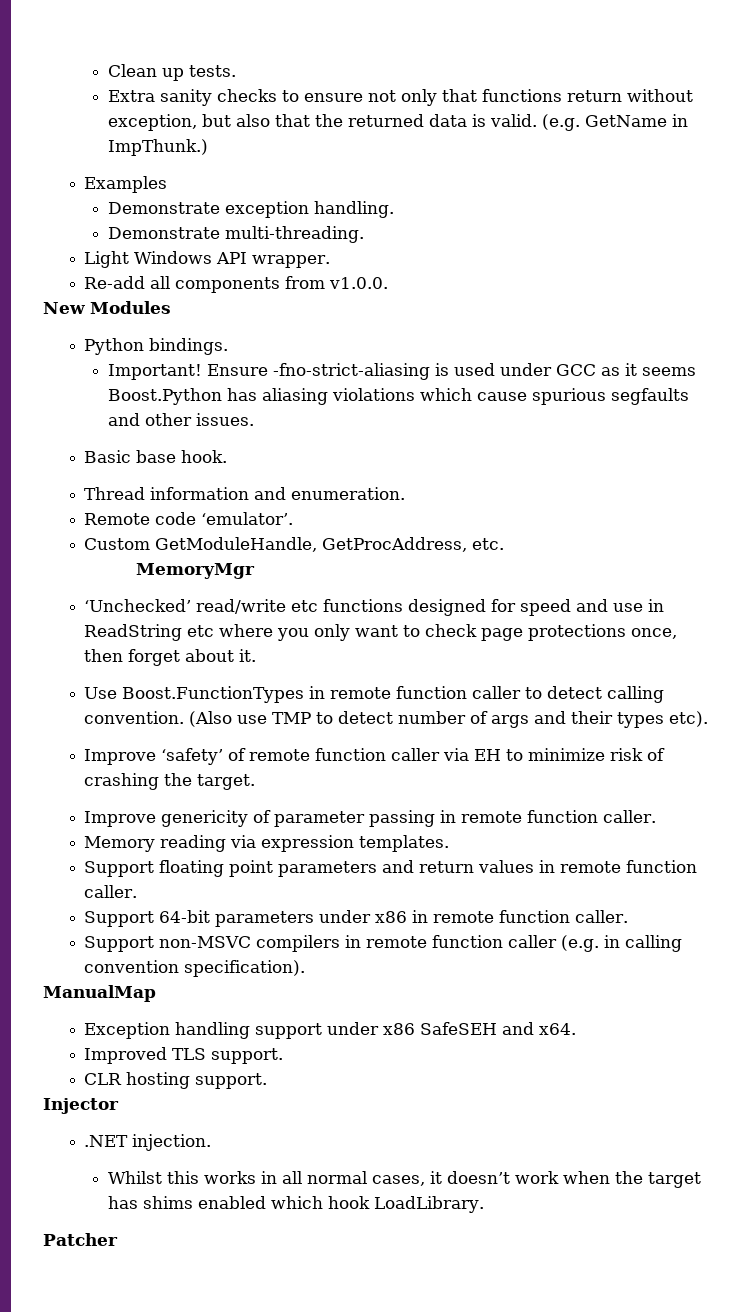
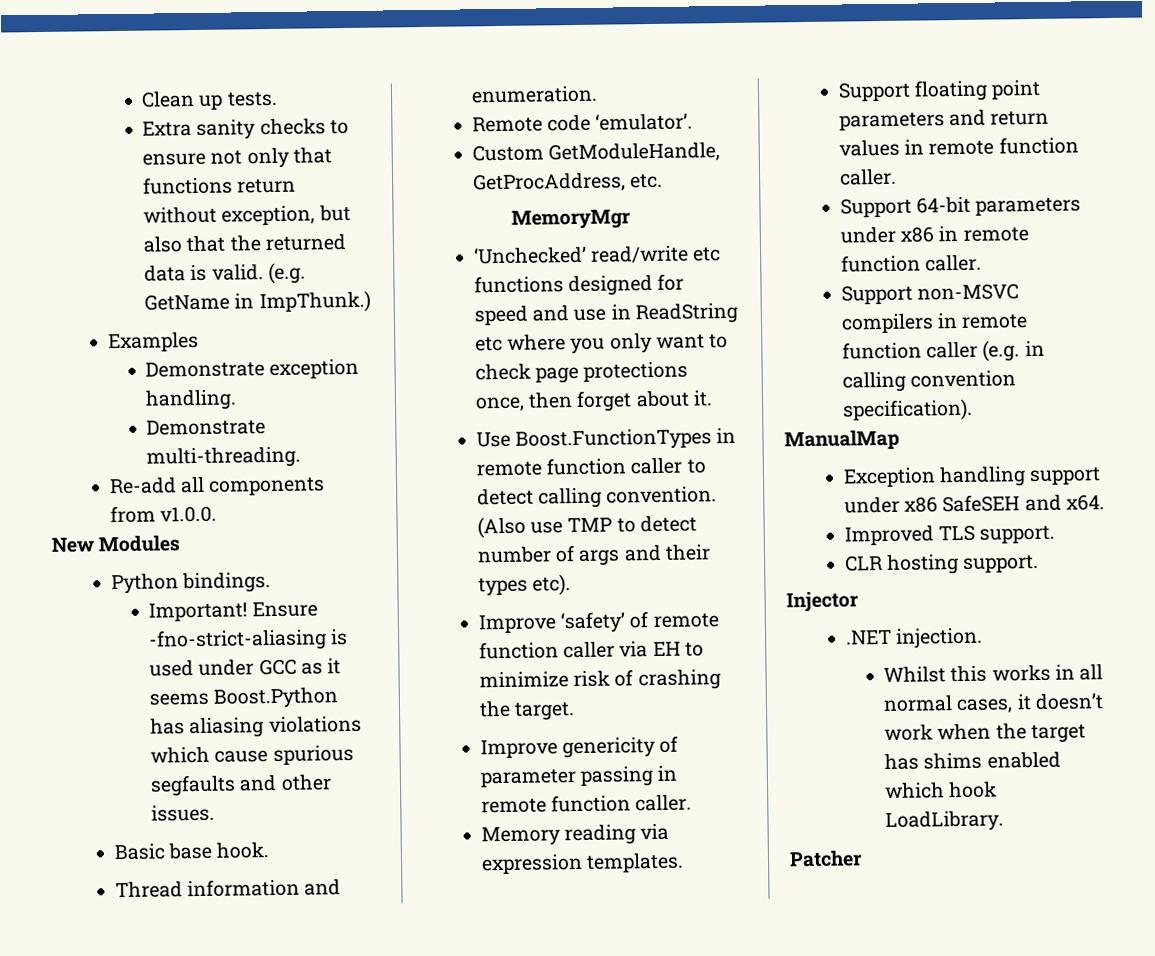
[84,251,331,268] // Light Windows API wrapper. -> (302, 457) none

